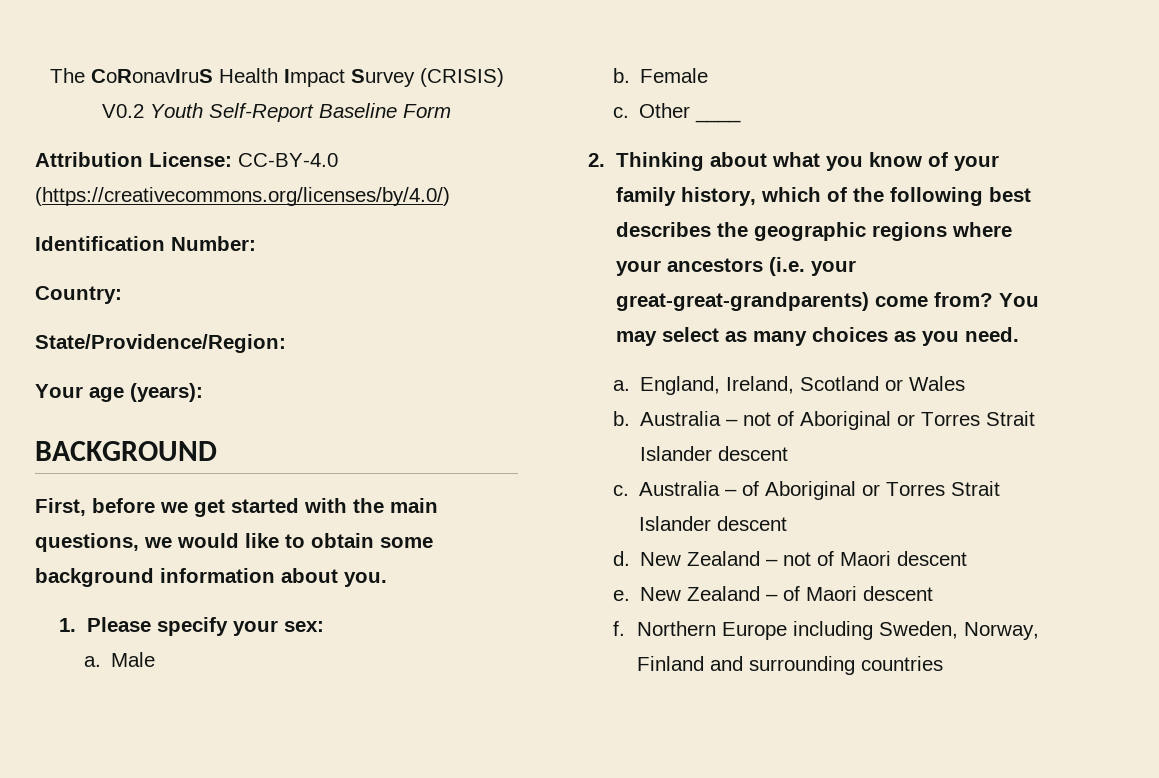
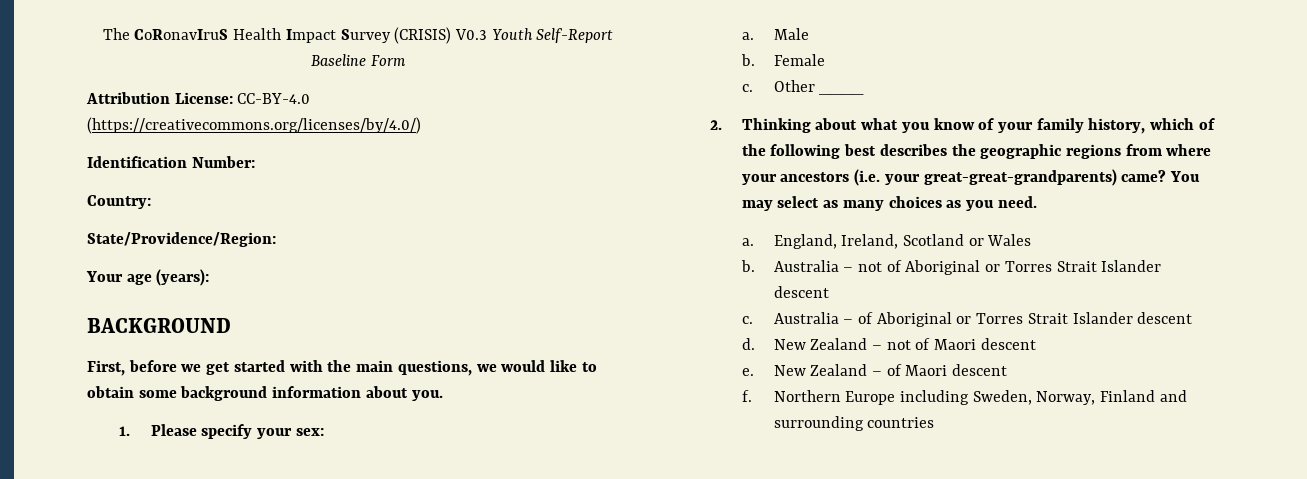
[102,104,144,118] V0.2 -> [454,29,487,40] V0.3
(947, 231) none -> [1125,144,1162,156] from
[874,292,993,307] come from? -> [1121,170,1167,182] came?

